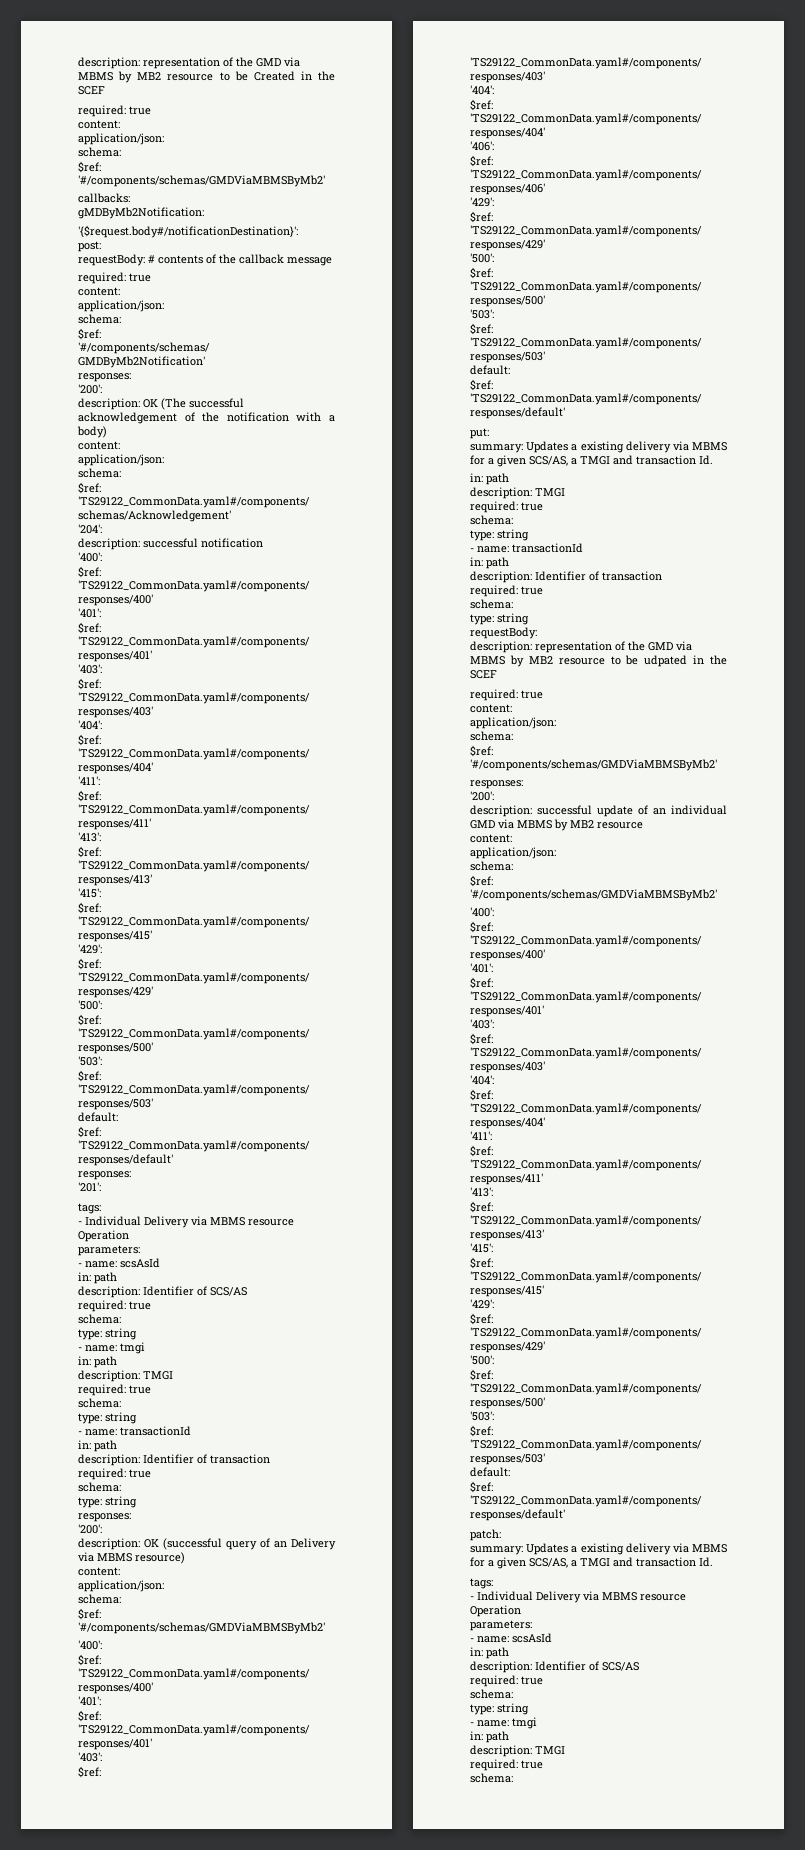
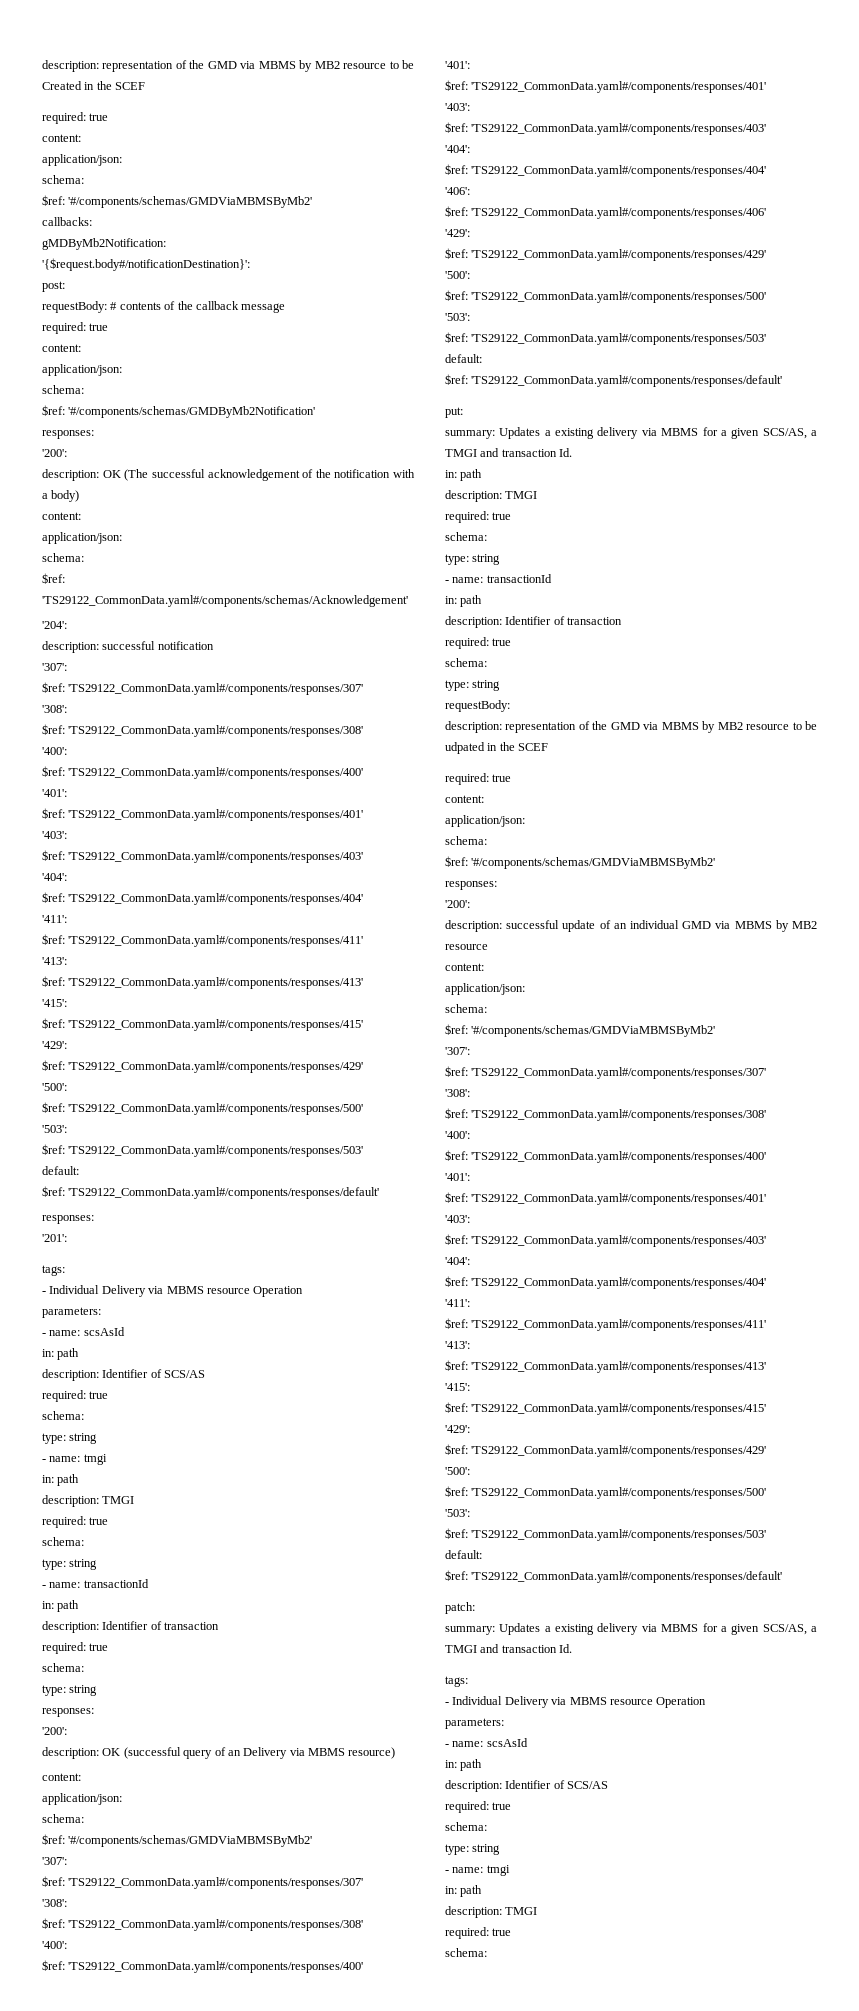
(263, 543) none -> [42,663,67,671] [42,682,364,695] [42,705,67,713] [42,724,364,737] // '307': // $ref: 'TS29122_CommonData.yaml#/components/responses/307' // '308': // $ref: 'TS29122_CommonData.yaml#/components/responses/308'
(325, 1628) none -> [42,1857,67,1865] [42,1876,364,1889] [42,1899,67,1907] [42,1918,364,1931] // '307': // $ref: 'TS29122_CommonData.yaml#/components/responses/307' // '308': // $ref: 'TS29122_CommonData.yaml#/components/responses/308'
(717, 895) none -> [445,1047,470,1055] [445,1066,767,1079] [445,1089,470,1097] [445,1108,767,1121] // '307': // $ref: 'TS29122_CommonData.yaml#/components/responses/307' // '308': // $ref: 'TS29122_CommonData.yaml#/components/responses/308'

